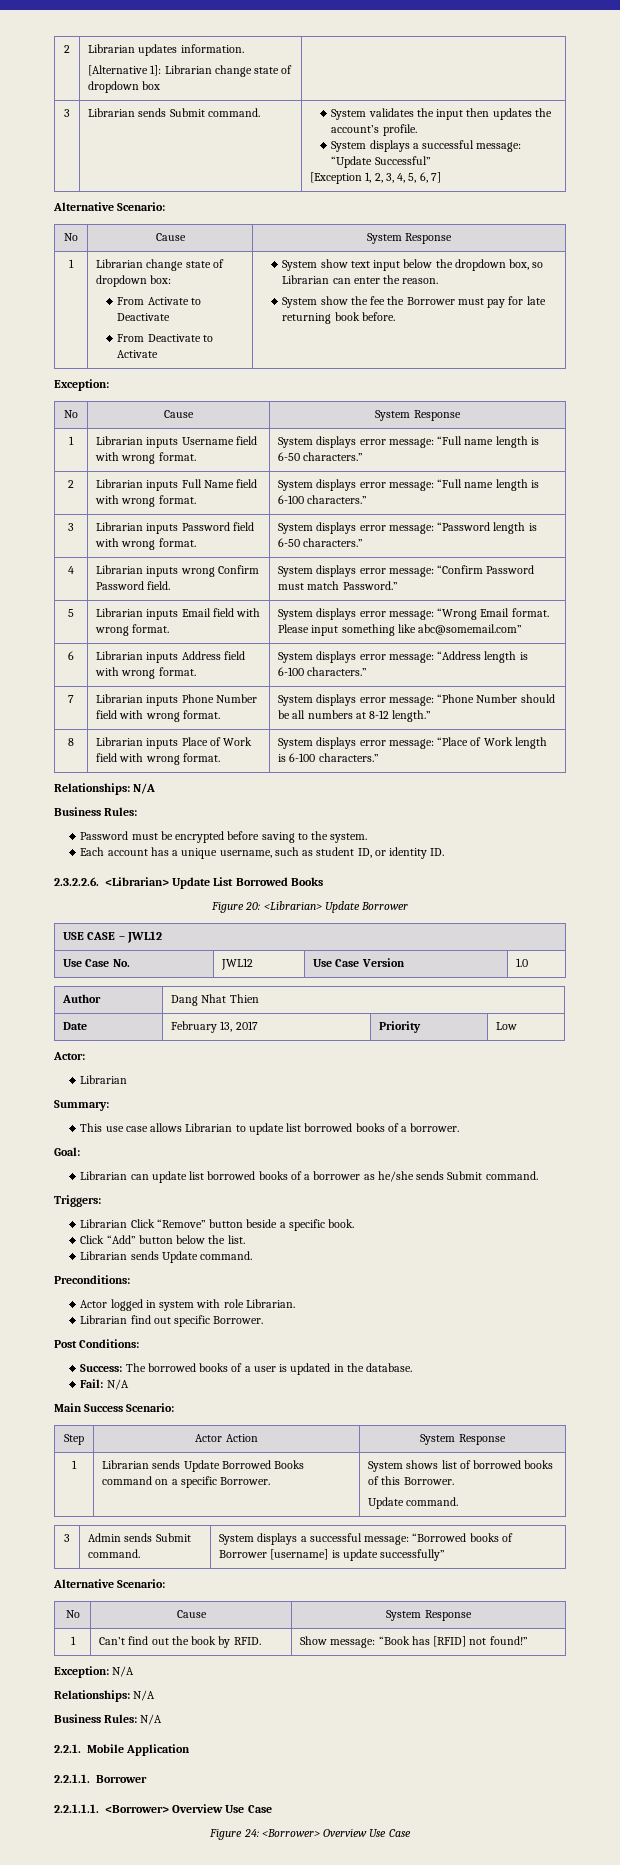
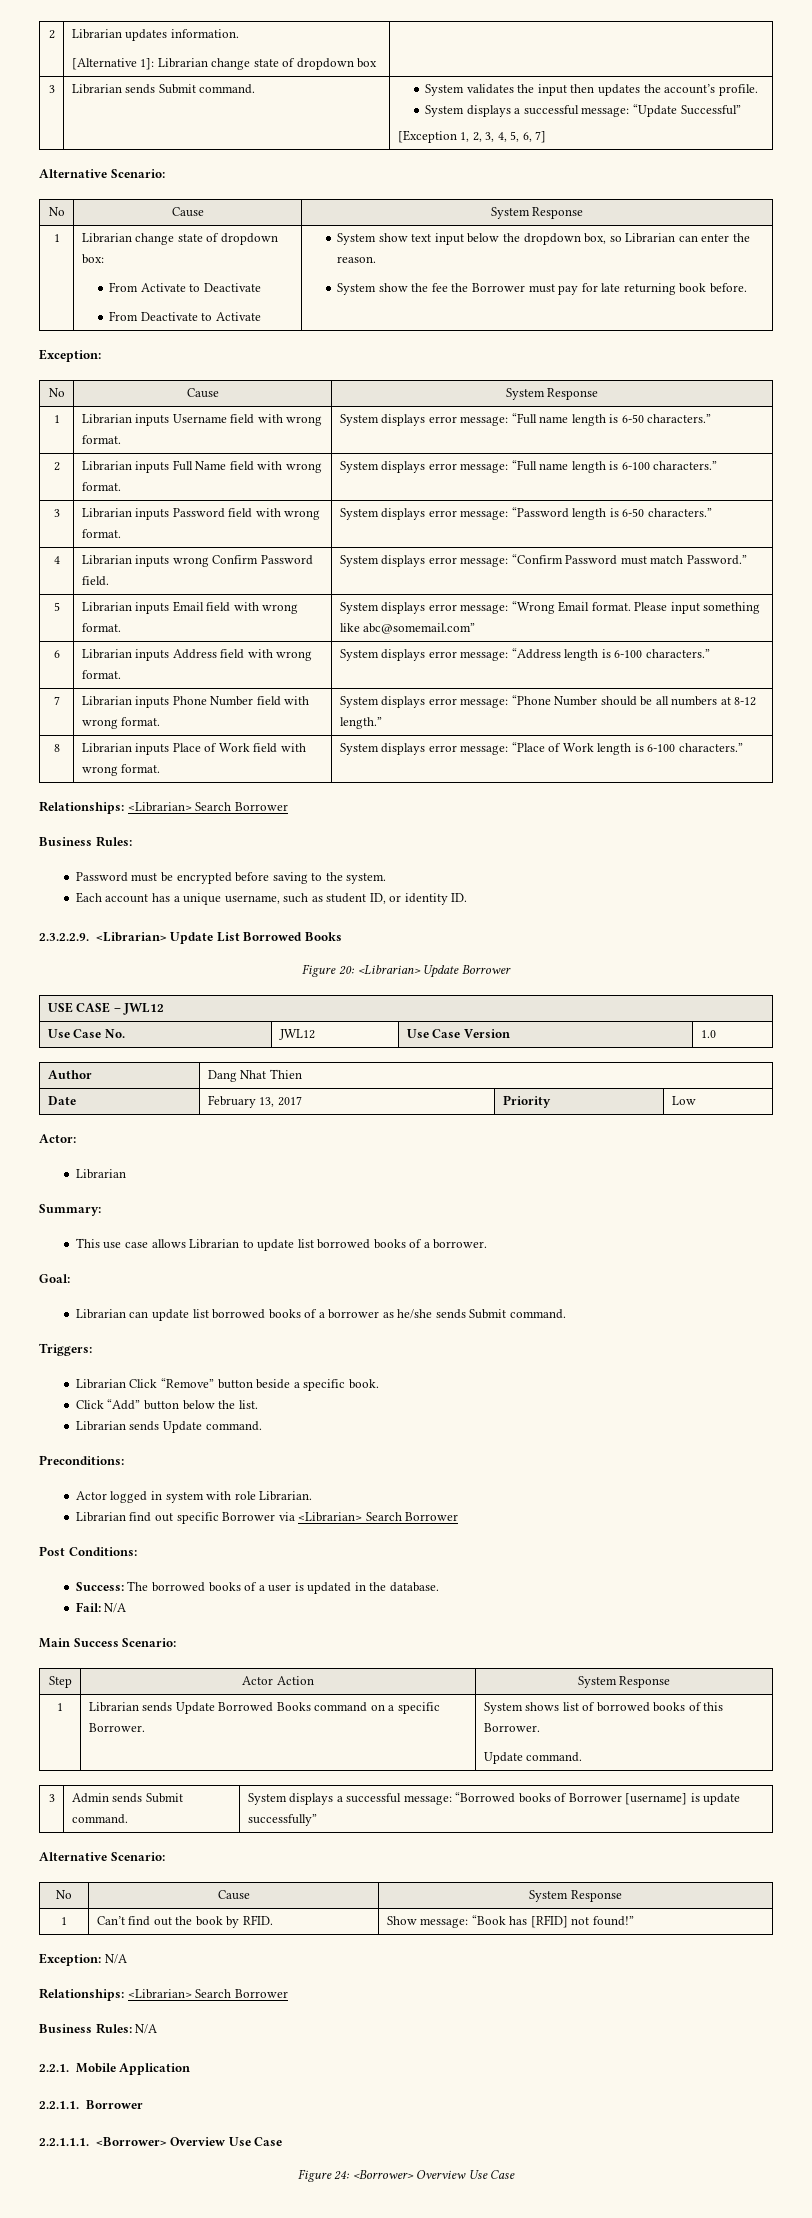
[133,783,156,794] N/A -> [127,802,288,812] <Librarian> Search Borrower
[54,877,99,886] 2.3.2.2.6. -> [39,933,89,941] 2.3.2.2.9.
[213,1316,264,1324] Borrower. -> [222,1512,459,1522] Borrower via <Librarian> Search Borrower
[133,1690,156,1701] N/A -> [127,1989,288,1999] <Librarian> Search Borrower

